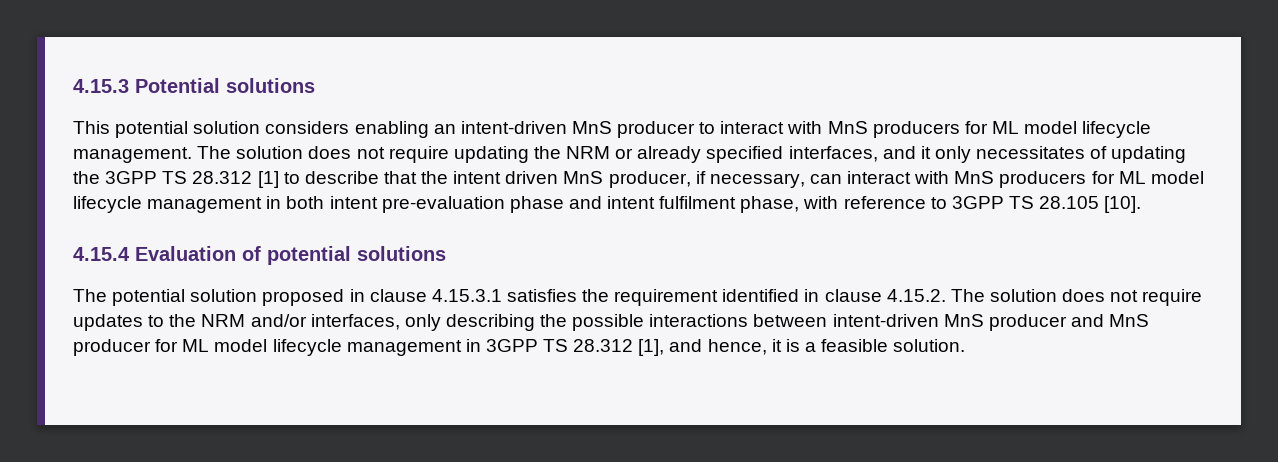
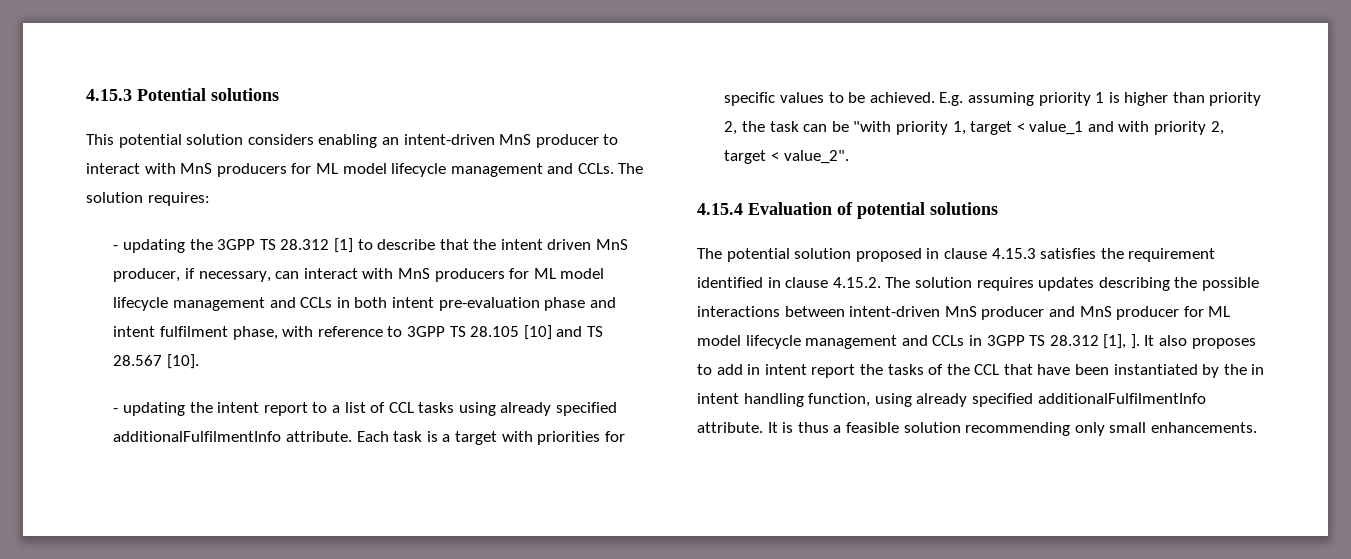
[73,146,1108,163] management. The solution does not require updating the NRM or already specified interfaces, and it only necessitates of -> [450,163,644,177] [86,192,210,206] [113,245,119,250] management and CCLs. The solution requires: // -
(263, 205) none -> [269,297,333,308] and CCLs
[1104,196,1142,213] [10]. -> [523,325,603,340] [113,354,199,369] [113,402,618,416] [113,431,625,445] [724,92,1262,106] [724,121,1224,135] [724,150,849,164] [10] and TS 28.567 [10]. // - updating the intent report to a list of CCL tasks using already specified additionalFulfilmentInfo attribute. Each task is a target with priorities for specific values to be achieved. E.g. assuming priority 1 is higher than priority 2, the task can be "with priority 1, target < value_1 and with priority 2, target < value_2".
[431,289,502,302] 4.15.3.1 -> [991,248,1036,259] 4.15.3
[1062,289,1203,306] [73,314,441,331] does not require updates to the NRM and/or interfaces, only -> [976,277,1095,291] requires updates
(462, 348) none -> [901,335,965,346] and CCLs
[669,339,966,355] and hence, it is a feasible solution. -> [1130,334,1256,349] [697,364,1265,378] [697,393,1206,407] [697,422,1257,436] ]. It also proposes to add in intent report the tasks of the CCL that have been instantiated by the in intent handling function, using already specified additionalFulfilmentInfo attribute. It is thus a feasible solution recommending only small enhancements.

